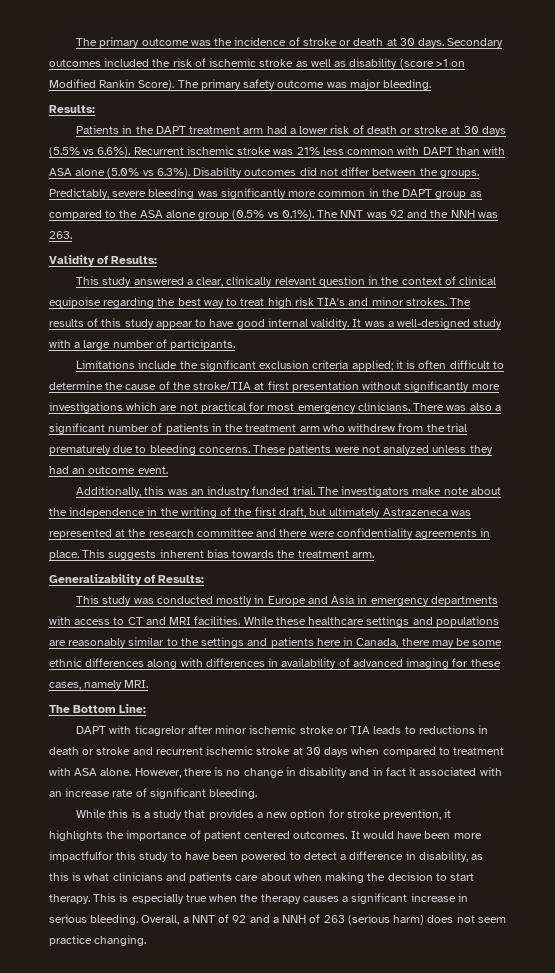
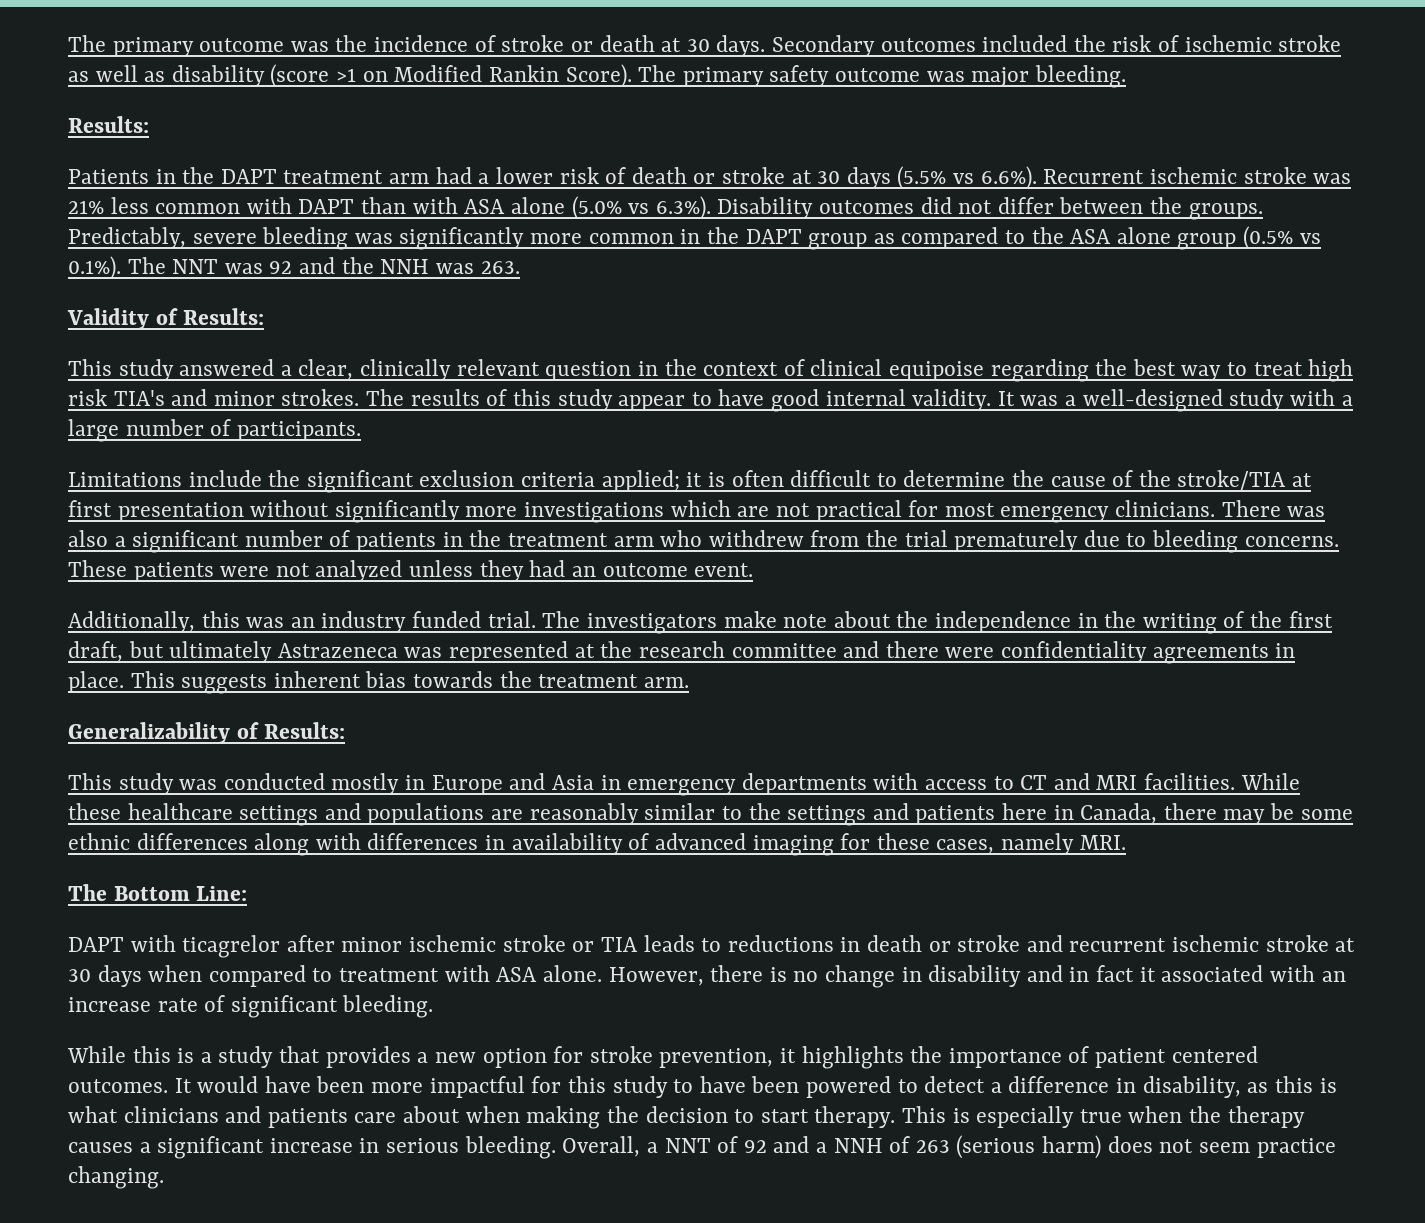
[49,851,114,862] impactfulfor -> [429,1076,562,1098] impactful for

